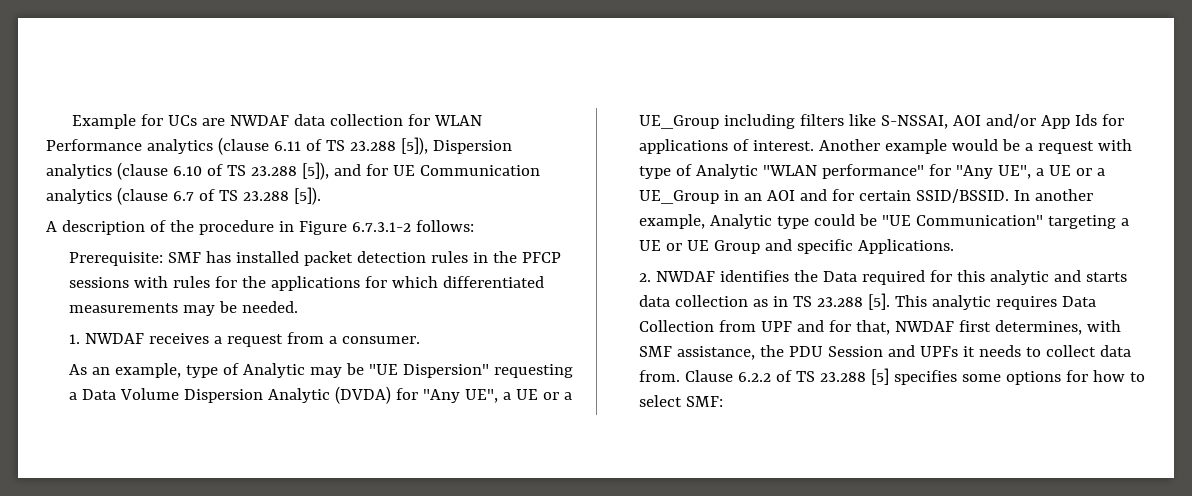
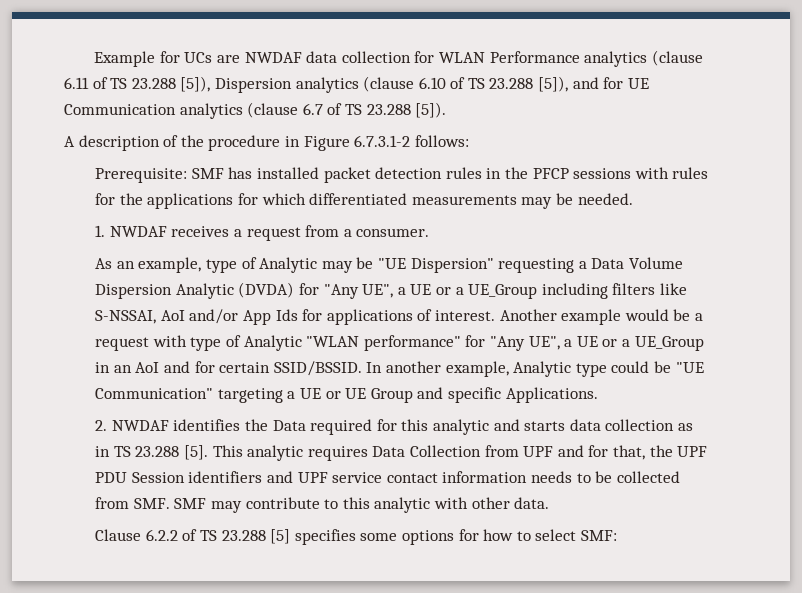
[953,115,982,126] AOI -> [160,310,185,321] AoI
[767,190,796,201] AOI -> [135,362,160,373] AoI
[895,320,1122,335] [639,345,1132,360] [639,370,681,382] NWDAF first determines, with SMF assistance, the PDU Session and UPFs it needs to collect data from. -> [649,445,708,457] [95,471,680,483] [95,497,550,513] the UPF PDU Session identifiers and UPF service contact information needs to be collected from SMF. SMF may contribute to this analytic with other data. //

